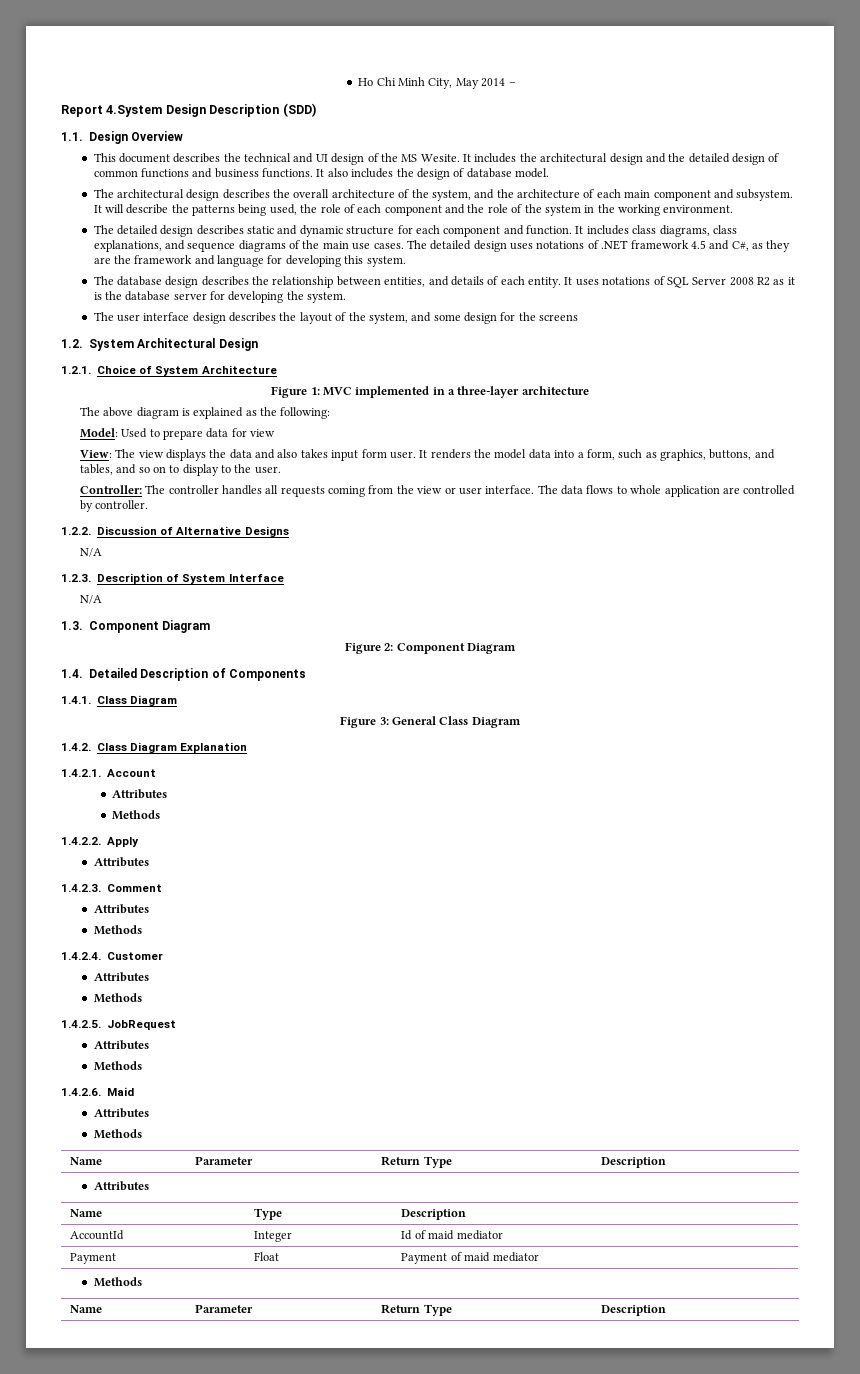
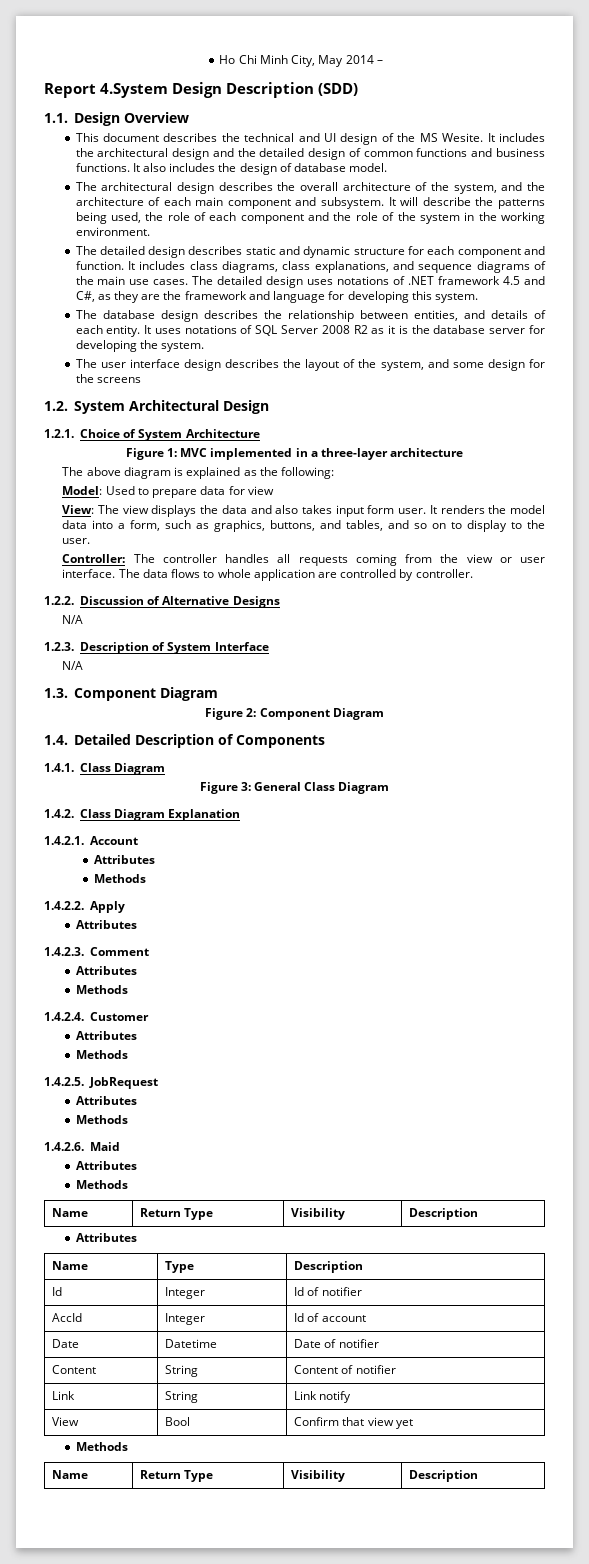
[195,1156,254,1165] [381,1156,452,1168] | Parameter | Return Type -> [140,1208,214,1220] [291,1208,346,1220] | Return Type | Visibility
[70,1230,125,1240] [254,1231,293,1242] [401,1230,503,1240] [70,1253,117,1264] [254,1252,280,1261] [401,1252,539,1264] [93,1277,142,1287] [70,1305,103,1313] [195,1304,254,1313] [381,1304,452,1316] AccountId | Integer | Id of maid mediator // Payment | Float | Payment of maid mediator // Methods // Name | Parameter | Return Type -> [52,1287,63,1296] [165,1287,206,1299] [294,1287,362,1296] [52,1313,83,1322] [165,1313,206,1325] [294,1313,366,1322] [52,1339,80,1348] [165,1339,218,1348] [294,1339,379,1348] [52,1365,97,1374] [165,1365,199,1377] [294,1365,396,1374] [52,1391,76,1400] [165,1391,199,1403] [294,1391,352,1403] [52,1417,80,1426] [165,1417,191,1426] [294,1417,413,1429] [75,1442,128,1451] [52,1470,89,1479] [140,1470,214,1482] [291,1470,346,1482] Id | Integer | Id of notifier // AccId | Integer | Id of account // Date | Datetime | Date of notifier // Content | String | Content of notifier // Link | String | Link notify // View | Bool | Confirm that view yet // Methods // Name | Return Type | Visibility

